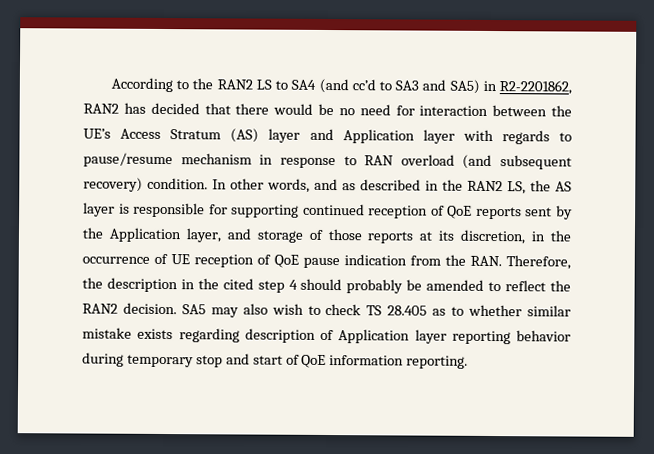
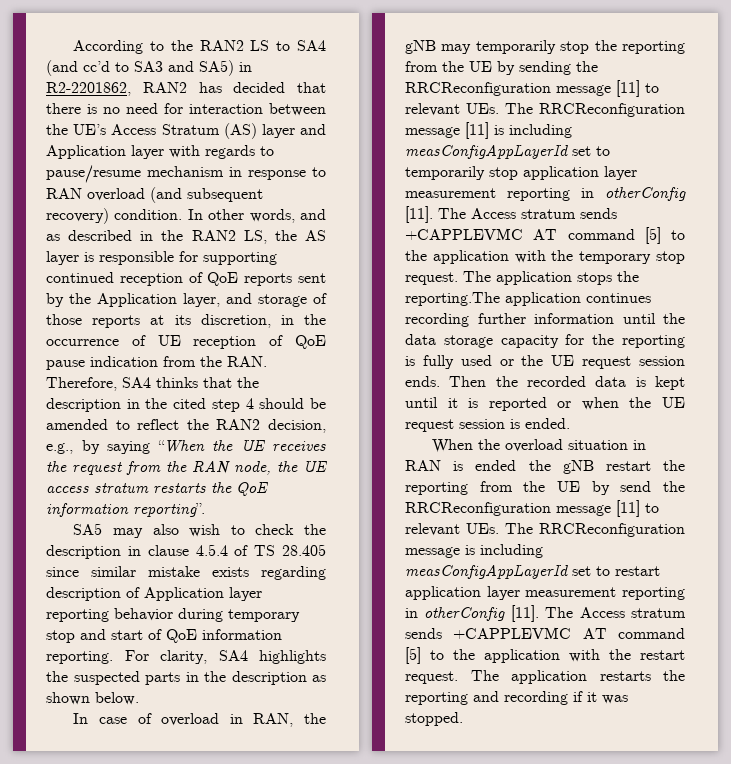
[273,103,334,116] would be -> [87,104,97,114] is
(571, 262) none -> [122,377,232,388] SA4 thinks that
[346,279,404,294] probably -> (305, 403) none
[122,302,177,315] decision. -> [268,419,326,433] [46,440,326,454] [46,460,327,475] [46,482,268,496] [46,503,205,517] decision, e.g., by saying “When the UE receives the request from the RAN node, the UE access stratum restarts the QoE information reporting”. //
[366,304,523,317] TS 28.405 as to whether -> [304,524,326,535] [46,544,326,559] [46,567,79,577] the description in clause 4.5.4 of TS 28.405 since
(469, 362) none -> [124,650,326,664] [46,671,326,685] [46,692,139,705] [73,713,326,727] [405,40,685,54] [405,61,598,75] [405,80,659,97] [405,103,685,117] [405,122,572,139] [405,144,610,159] [405,166,637,180] [405,187,686,201] [405,206,617,223] [405,227,685,244] [405,250,685,264] [405,271,639,285] [405,292,651,306] [405,313,685,327] [405,334,685,348] [405,355,685,369] [405,376,685,390] [405,397,685,411] [405,418,570,432] [432,439,647,453] [405,460,685,474] [405,481,685,495] [405,500,659,517] [405,523,685,537] [405,544,543,558] [405,564,660,579] [405,586,685,600] [405,605,686,622] [405,627,685,639] [405,647,685,664] [405,670,685,684] [405,691,628,705] [405,712,463,726] For clarity, SA4 highlights the suspected parts in the description as shown below. // In case of overload in RAN, the gNB may temporarily stop the reporting from the UE by sending the RRCReconfiguration message [11] to relevant UEs. The RRCReconfiguration message [11] is including measConfigAppLayerId set to temporarily stop application layer measurement reporting in otherConfig [11]. The Access stratum sends +CAPPLEVMC AT command [5] to the application with the temporary stop request. The application stops the reporting.The application continues recording further information until the data storage capacity for the reporting is fully used or the UE request session ends. Then the recorded data is kept until it is reported or when the UE request session is ended. // When the overload situation in RAN is ended the gNB restart the reporting from the UE by send the RRCReconfiguration message [11] to relevant UEs. The RRCReconfiguration message is including measConfigAppLayerId set to restart application layer measurement reporting in otherConfig [11]. The Access stratum sends +CAPPLEVMC AT command [5] to the application with the restart request. The application restarts the reporting and recording if it was stopped.

